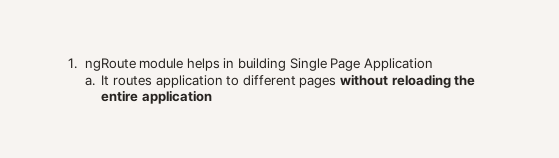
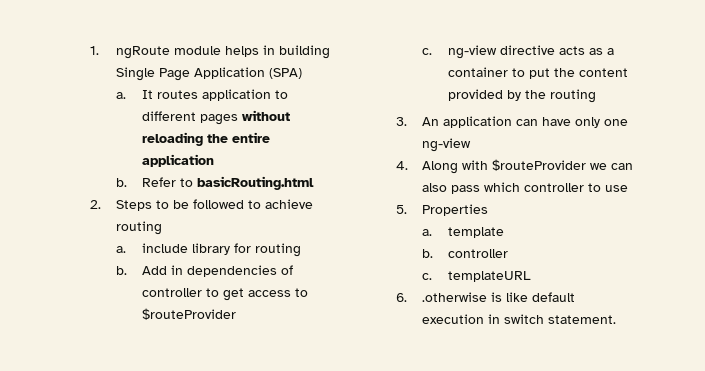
(434, 64) none -> [269,68,303,79] (SPA)
(212, 97) none -> [116,176,315,190] [90,199,314,211] [116,221,163,235] [116,243,302,257] [116,265,294,277] [142,288,309,301] [142,308,237,320] [422,45,615,59] [448,67,629,79] [448,89,597,103] [396,116,629,128] [422,138,472,152] [396,159,634,174] [422,182,629,194] [396,204,489,216] [422,227,505,238] [422,249,509,258] [422,271,532,282] [396,292,576,302] [422,314,617,324] // b. Refer to basicRouting.html // 2. Steps to be followed to achieve routing // a. include library for routing // b. Add in dependencies of controller to get access to $routeProvider // c. ng-view directive acts as a container to put the content provided by the routing // 3. An application can have only one ng-view // 4. Along with $routeProvider we can also pass which controller to use // 5. Properties // a. template // b. controller // c. templateURL // 6. .otherwise is like default execution in switch statement.

